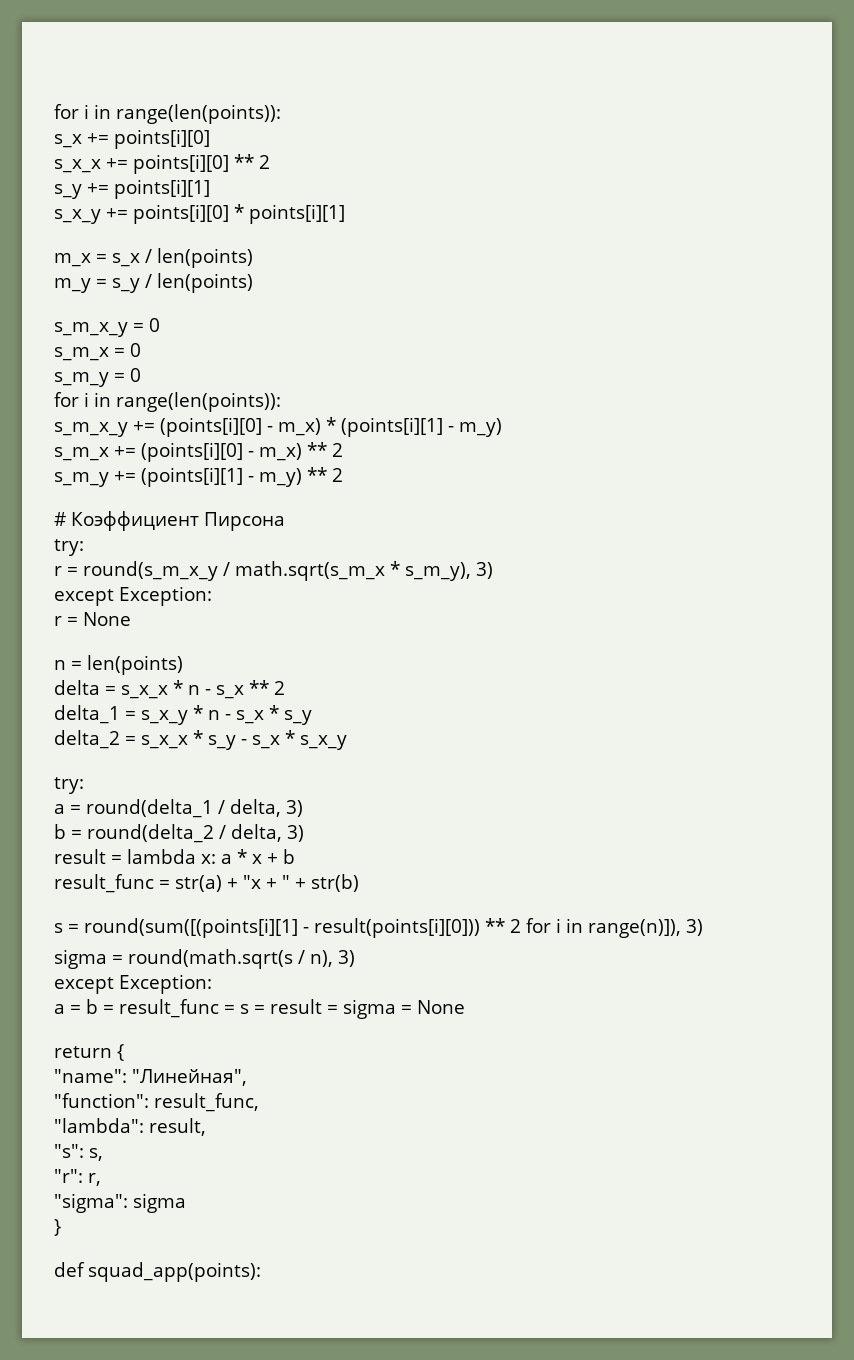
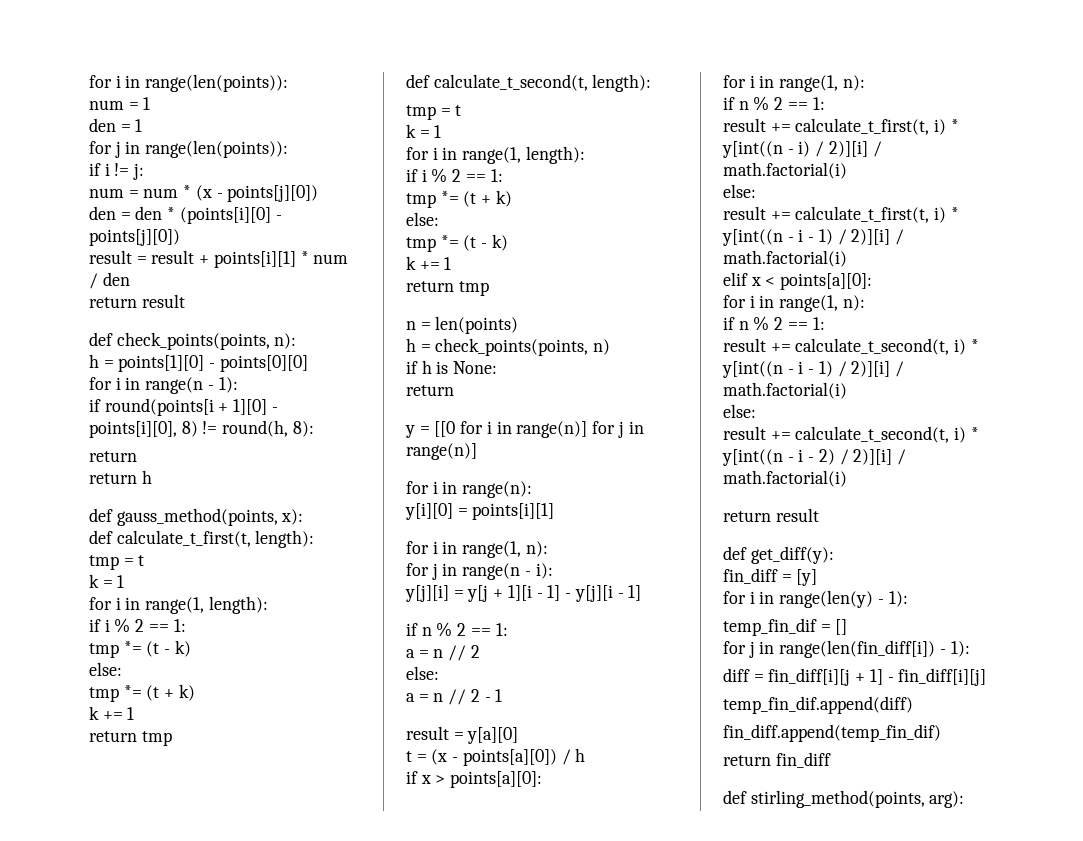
[54,104,281,124] [54,129,210,149] [54,154,270,174] [54,179,210,199] [54,204,345,224] [54,248,253,268] [54,273,253,293] [54,318,160,337] [54,343,141,361] [54,368,141,387] [54,392,281,412] [54,417,502,437] [54,442,343,462] [54,467,343,487] [54,511,285,531] [54,539,84,556] [54,561,493,581] [54,586,212,606] [54,612,131,626] [54,655,183,675] [54,680,285,699] [54,705,312,725] [54,730,347,750] [54,777,84,794] [54,799,303,818] [54,824,304,843] [54,849,295,864] [54,874,359,893] [54,918,703,938] [54,949,355,969] [54,974,212,994] [54,999,465,1019] [54,1044,124,1061] [54,1069,247,1086] [54,1093,259,1112] [54,1118,206,1136] [54,1144,103,1161] [54,1169,102,1186] [54,1193,186,1213] [54,1219,61,1236] [54,1262,261,1282] for i in range(len(points)): // s_x += points[i][0] // s_x_x += points[i][0] ** 2 // s_y += points[i][1] // s_x_y += points[i][0] * points[i][1] // m_x = s_x / len(points) // m_y = s_y / len(points) // s_m_x_y = 0 // s_m_x = 0 // s_m_y = 0 // for i in range(len(points)): // s_m_x_y += (points[i][0] - m_x) * (points[i][1] - m_y) // s_m_x += (points[i][0] - m_x) ** 2 // s_m_y += (points[i][1] - m_y) ** 2 // # Коэффициент Пирсона // try: // r = round(s_m_x_y / math.sqrt(s_m_x * s_m_y), 3) // except Exception: // r = None // n = len(points) // delta = s_x_x * n - s_x ** 2 // delta_1 = s_x_y * n - s_x * s_y // delta_2 = s_x_x * s_y - s_x * s_x_y // try: // a = round(delta_1 / delta, 3) // b = round(delta_2 / delta, 3) // result = lambda x: a * x + b // result_func = str(a) + "x + " + str(b) // s = round(sum([(points[i][1] - result(points[i][0])) ** 2 for i in range(n)]), 3) // sigma = round(math.sqrt(s / n), 3) // except Exception: // a = b = result_func = s = result = sigma = None // return { // "name": "Линейная", // "function": result_func, // "lambda": result, // "s": s, // "r": r, // "sigma": sigma // } // def squad_app(points): -> [89,74,289,92] [89,97,151,110] [89,118,143,132] [89,140,289,158] [89,163,145,180] [89,185,319,202] [89,206,282,224] [89,229,180,246] [89,250,349,268] [89,272,130,289] [89,294,185,308] [89,332,297,350] [89,354,308,372] [89,377,238,394] [89,398,278,416] [89,420,314,438] [89,451,137,462] [89,470,152,484] [89,508,304,526] [89,530,315,548] [89,555,145,570] [89,574,125,588] [89,596,268,614] [89,618,186,633] [89,640,191,658] [89,662,122,676] [89,684,195,702] [89,706,135,720] [89,731,172,746] [406,74,652,92] [406,105,462,120] [406,124,442,138] [406,146,585,164] [406,168,503,183] [406,190,512,208] [406,212,439,226] [406,234,508,252] [406,256,452,270] [406,281,489,296] [406,316,519,334] [406,338,611,356] [406,360,498,374] [406,385,454,396] [405,421,644,438] [406,443,477,460] [406,481,533,498] [405,503,555,520] [406,541,548,558] [406,563,553,580] [405,585,642,602] [406,622,508,637] [406,645,480,661] [406,666,439,680] [406,689,503,705] [406,726,519,744] [406,748,586,766] [406,771,543,788] [723,75,865,92] [723,96,825,111] [723,118,959,135] [722,141,882,158] [723,162,847,179] [723,184,756,198] [723,206,959,223] [722,229,905,246] [723,250,847,267] [723,272,873,290] [723,295,865,312] [723,316,825,331] [723,338,979,355] [722,361,905,378] [723,382,847,399] [723,404,756,418] [723,426,979,443] [722,449,907,466] [723,470,847,487] [723,508,819,522] [723,546,834,564] [723,568,818,586] [723,590,908,608] [723,618,848,636] [723,640,970,658] [723,668,987,686] [723,696,913,714] [723,724,941,742] [723,752,831,768] [723,790,965,808] for i in range(len(points)): // num = 1 // den = 1 // for j in range(len(points)): // if i != j: // num = num * (x - points[j][0]) // den = den * (points[i][0] - points[j][0]) // result = result + points[i][1] * num / den // return result // def check_points(points, n): // h = points[1][0] - points[0][0] // for i in range(n - 1): // if round(points[i + 1][0] - points[i][0], 8) != round(h, 8): // return // return h // def gauss_method(points, x): // def calculate_t_first(t, length): // tmp = t // k = 1 // for i in range(1, length): // if i % 2 == 1: // tmp *= (t - k) // else: // tmp *= (t + k) // k += 1 // return tmp // def calculate_t_second(t, length): // tmp = t // k = 1 // for i in range(1, length): // if i % 2 == 1: // tmp *= (t + k) // else: // tmp *= (t - k) // k += 1 // return tmp // n = len(points) // h = check_points(points, n) // if h is None: // return // y = [[0 for i in range(n)] for j in range(n)] // for i in range(n): // y[i][0] = points[i][1] // for i in range(1, n): // for j in range(n - i): // y[j][i] = y[j + 1][i - 1] - y[j][i - 1] // if n % 2 == 1: // a = n // 2 // else: // a = n // 2 - 1 // result = y[a][0] // t = (x - points[a][0]) / h // if x > points[a][0]: // for i in range(1, n): // if n % 2 == 1: // result += calculate_t_first(t, i) * y[int((n - i) / 2)][i] / math.factorial(i) // else: // result += calculate_t_first(t, i) * y[int((n - i - 1) / 2)][i] / math.factorial(i) // elif x < points[a][0]: // for i in range(1, n): // if n % 2 == 1: // result += calculate_t_second(t, i) * y[int((n - i - 1) / 2)][i] / math.factorial(i) // else: // result += calculate_t_second(t, i) * y[int((n - i - 2) / 2)][i] / math.factorial(i) // return result // def get_diff(y): // fin_diff = [y] // for i in range(len(y) - 1): // temp_fin_dif = [] // for j in range(len(fin_diff[i]) - 1): // diff = fin_diff[i][j + 1] - fin_diff[i][j] // temp_fin_dif.append(diff) // fin_diff.append(temp_fin_dif) // return fin_diff // def stirling_method(points, arg):

